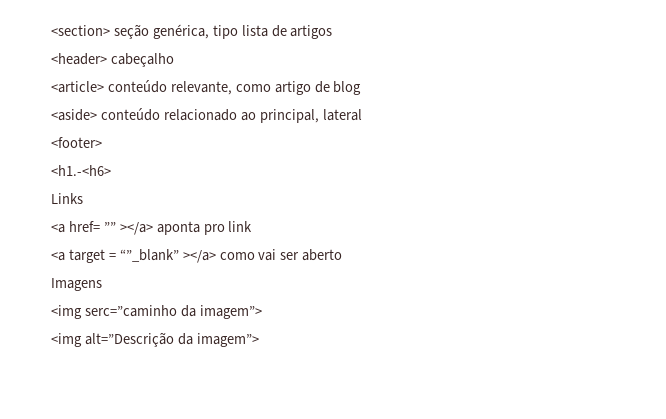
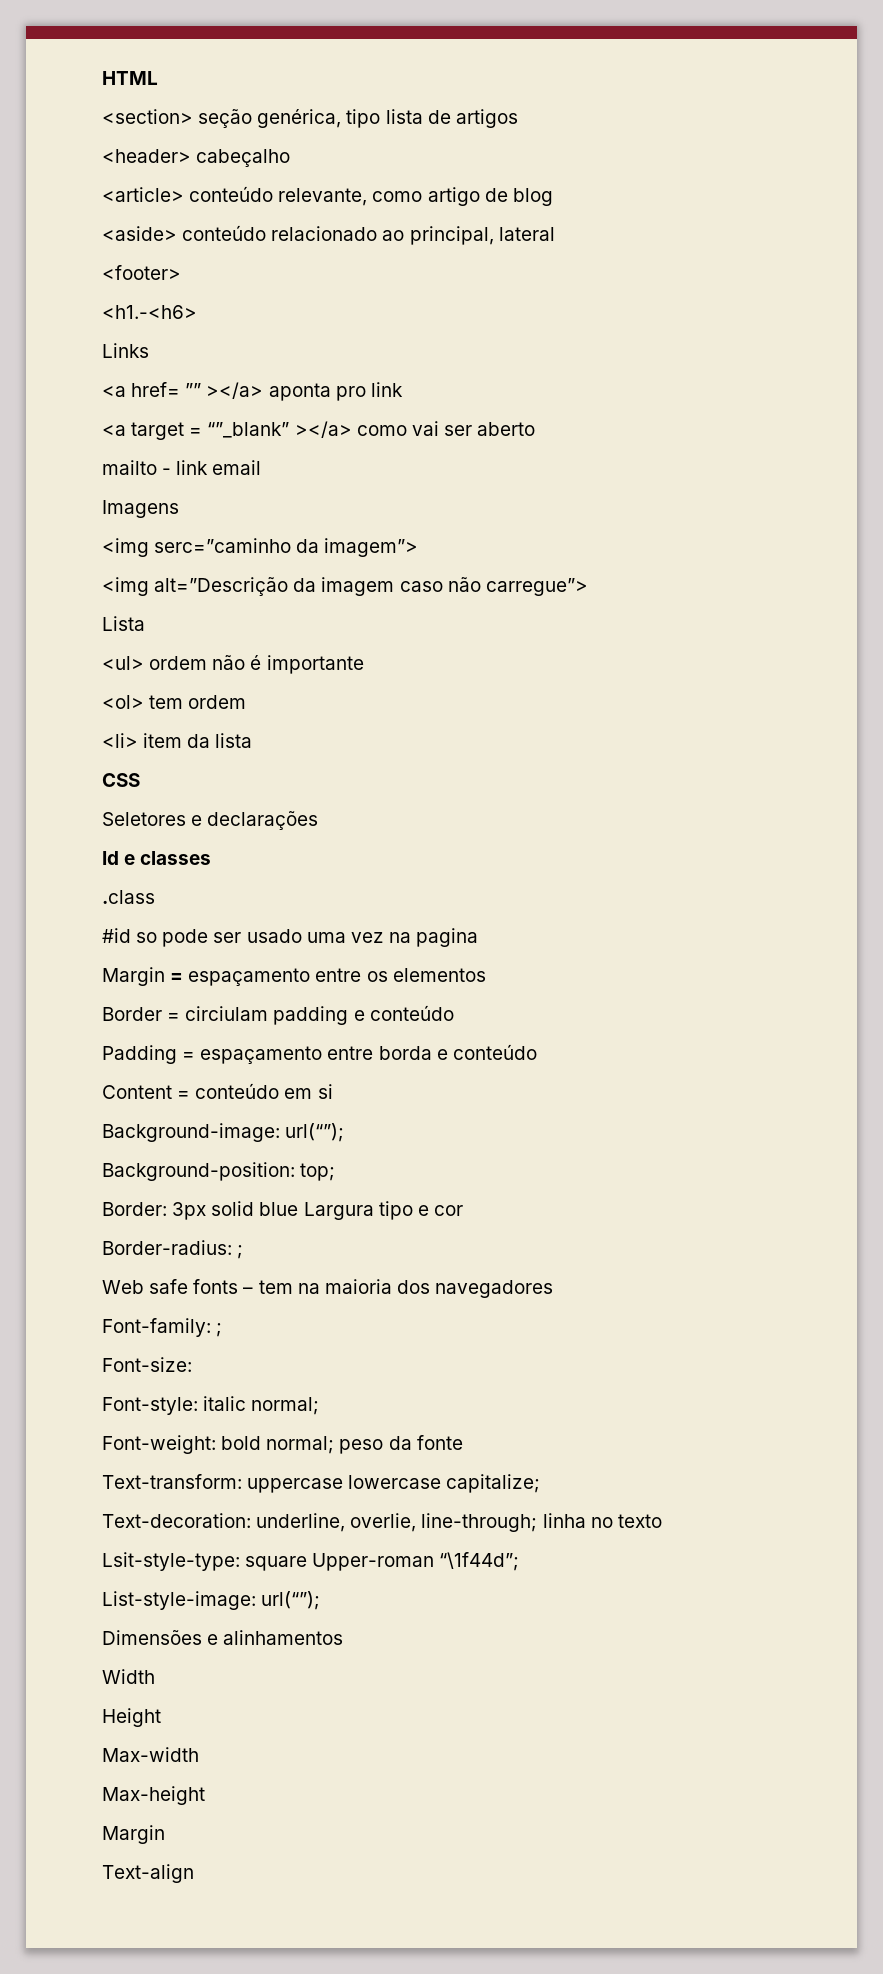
(51, 30) none -> [102,71,158,85] HTML //
(343, 255) none -> [102,460,262,475] // mailto - link email
[196,333,259,347] imagem”> -> [321,577,588,596] [102,616,145,631] [102,655,364,674] [102,695,247,709] [102,733,253,748] [102,773,140,787] [102,811,319,830] [102,851,212,865] [102,890,155,904] [102,928,479,947] [102,967,486,986] [102,1005,454,1025] [102,1044,537,1064] [102,1083,333,1099] [102,1123,345,1142] [102,1162,336,1181] [102,1201,463,1220] [102,1240,244,1259] [102,1279,554,1298] [102,1318,223,1337] [102,1357,192,1372] [102,1396,320,1415] [102,1435,463,1454] [102,1474,541,1493] [102,1513,662,1532] [102,1552,520,1571] [102,1591,321,1610] [102,1630,344,1645] [102,1669,155,1684] [102,1708,161,1727] [102,1747,199,1762] [102,1786,205,1805] [102,1825,165,1844] [102,1864,194,1883] imagem caso não carregue”> // Lista // <ul> ordem não é importante // <ol> tem ordem // <li> item da lista // CSS // Seletores e declarações // Id e classes // .class // #id so pode ser usado uma vez na pagina // Margin = espaçamento entre os elementos // Border = circiulam padding e conteúdo // Padding = espaçamento entre borda e conteúdo // Content = conteúdo em si // Background-image: url(“”); // Background-position: top; // Border: 3px solid blue Largura tipo e cor // Border-radius: ; // Web safe fonts – tem na maioria dos navegadores // Font-family: ; // Font-size: // Font-style: italic normal; // Font-weight: bold normal; peso da fonte // Text-transform: uppercase lowercase capitalize; // Text-decoration: underline, overlie, line-through; linha no texto // Lsit-style-type: square Upper-roman “\1f44d”; // List-style-image: url(“”); // Dimensões e alinhamentos // Width // Height // Max-width // Max-height // Margin // Text-align

